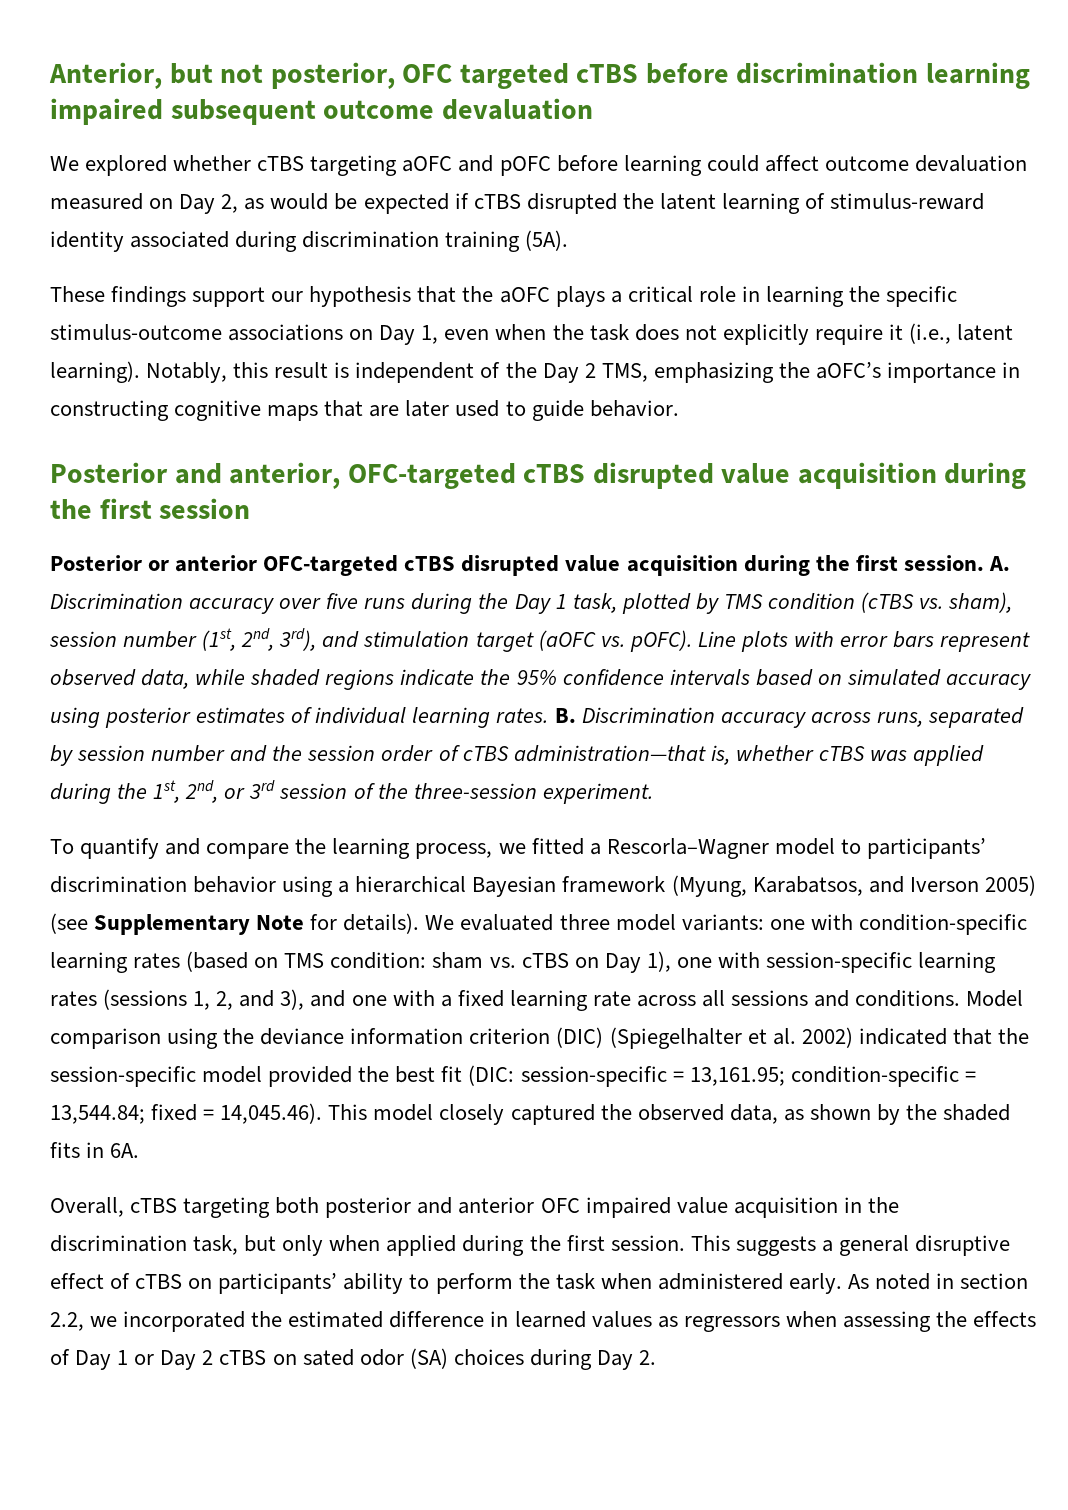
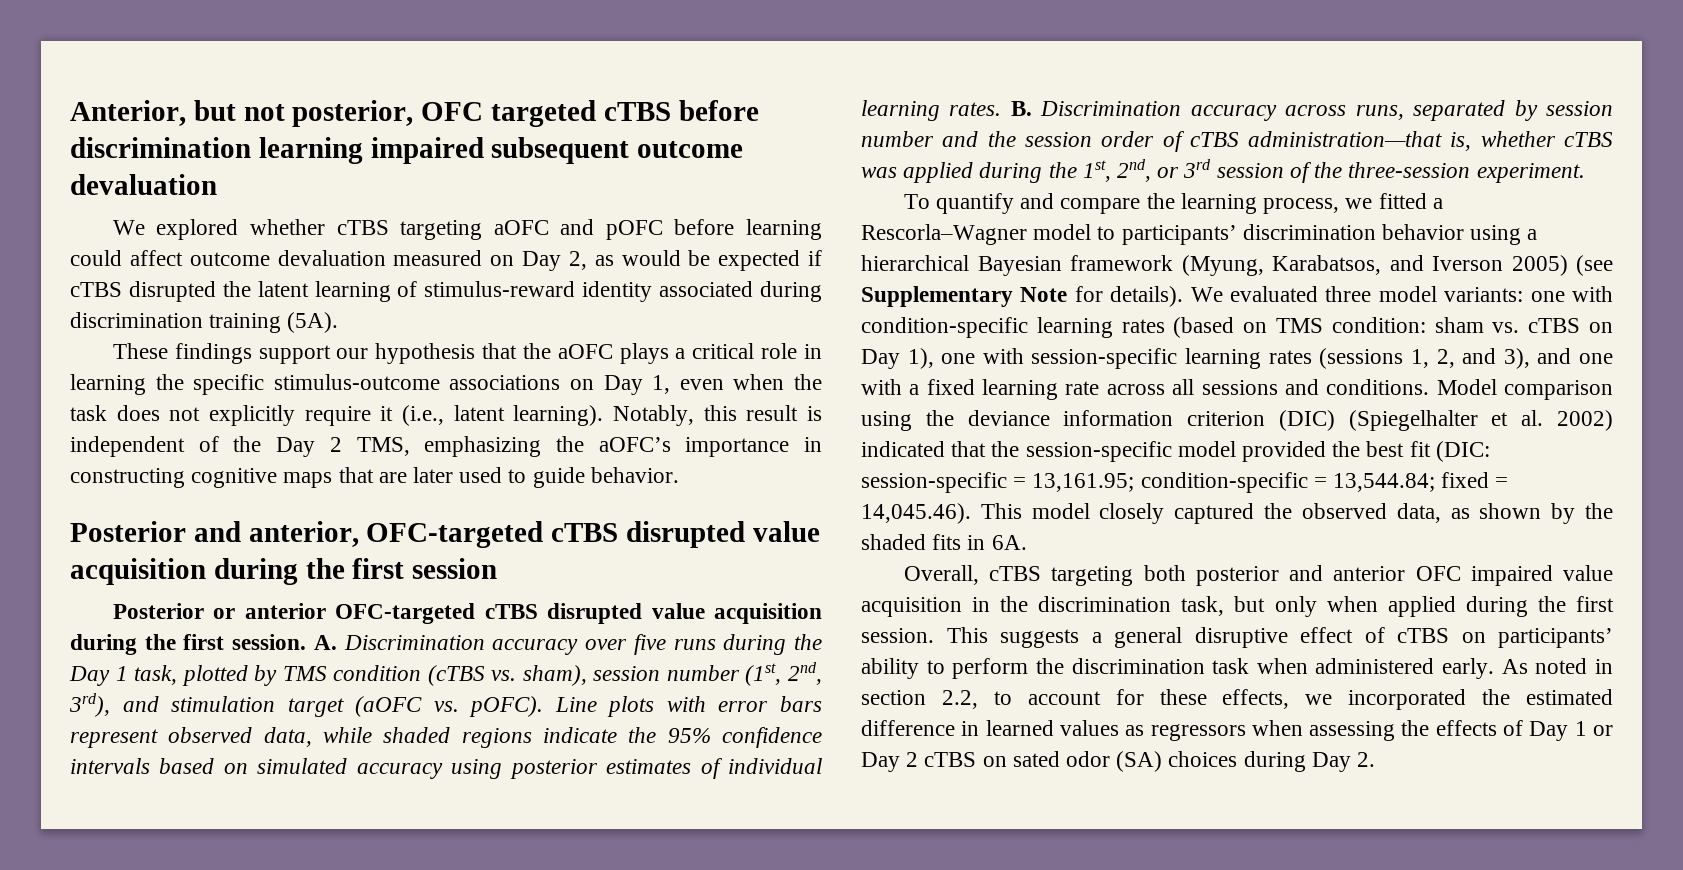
(550, 1281) none -> [1071,658,1205,674] discrimination
(84, 1321) none -> [993,689,1290,709] to account for these effects,

